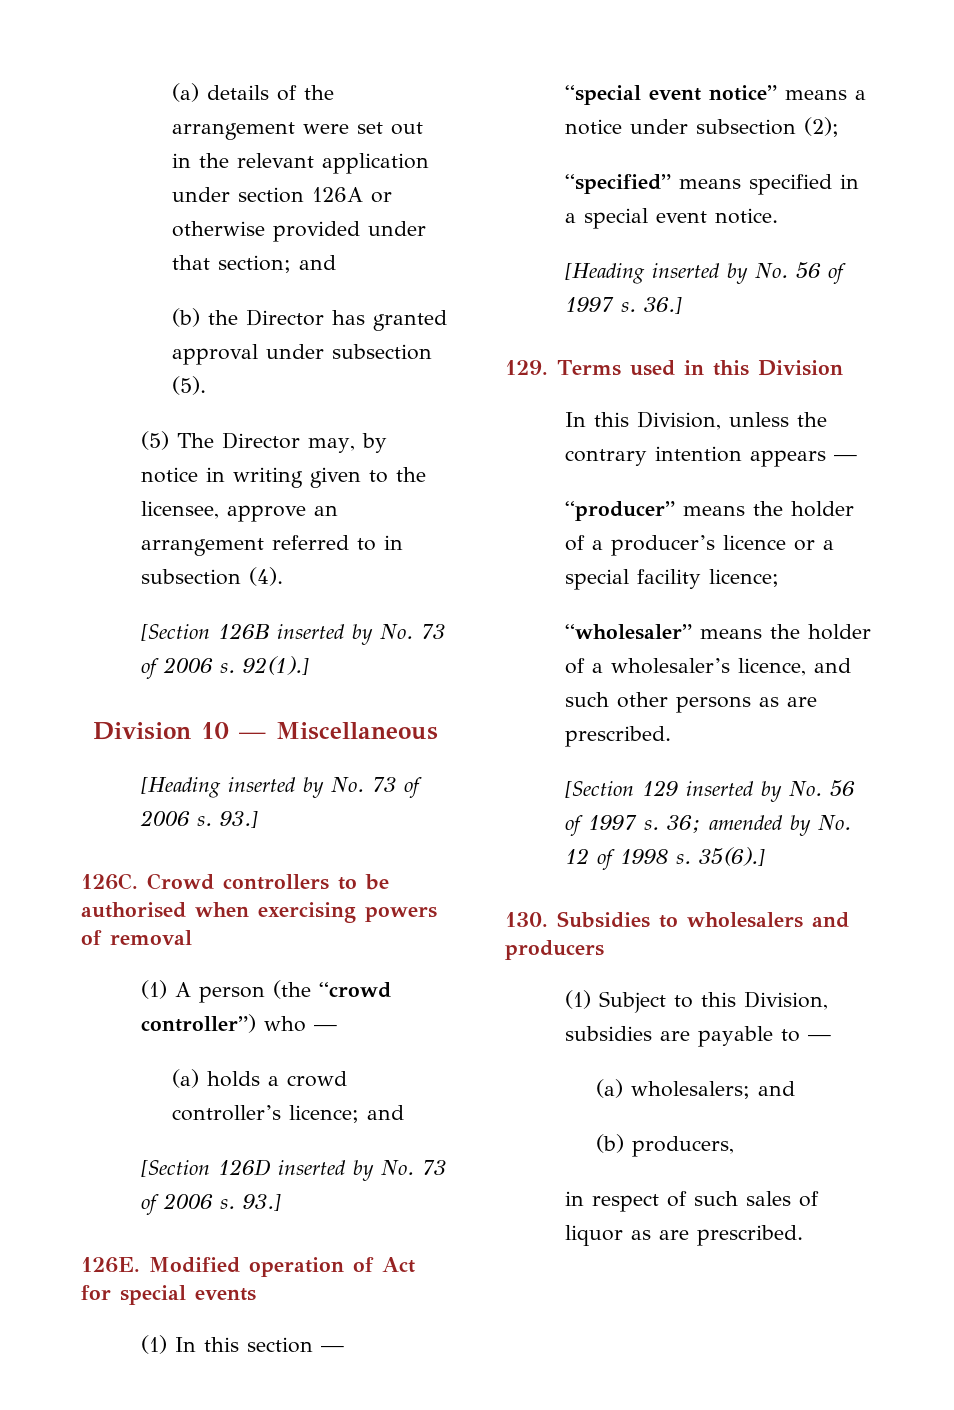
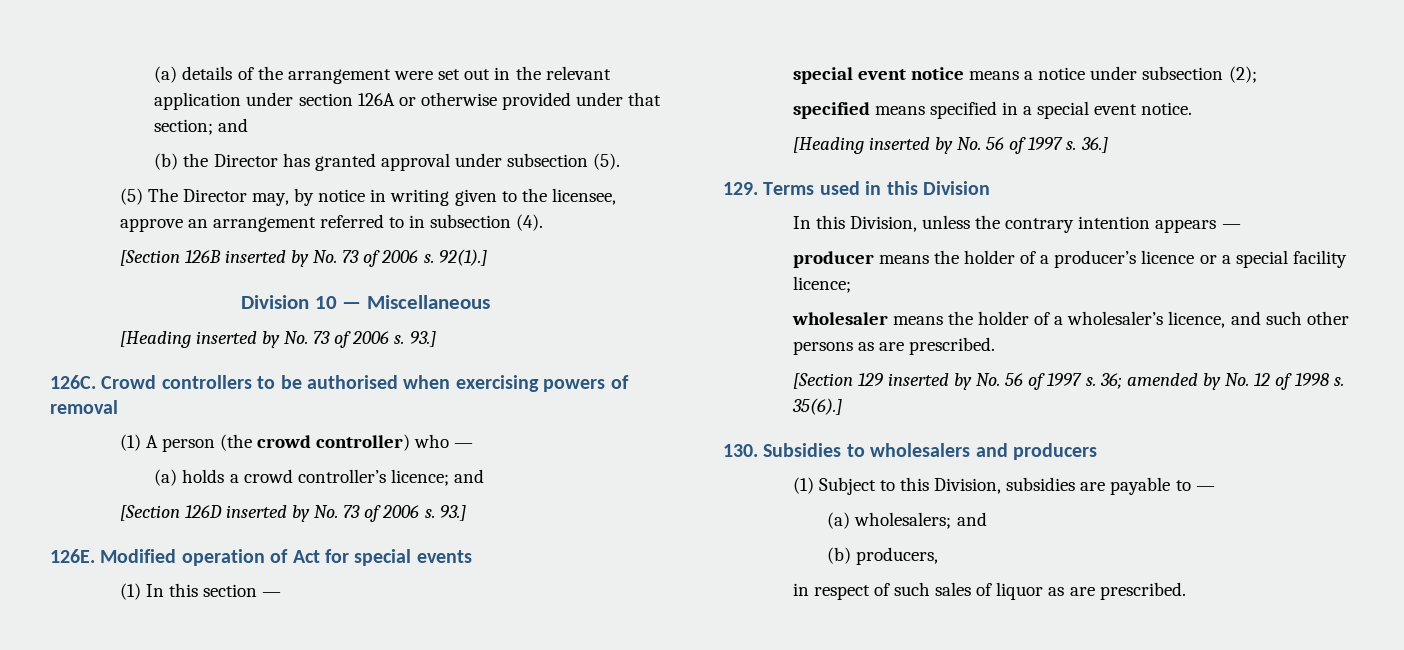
[319,982,392,998] [141,1014,257,1033] “crowd controller”) -> [257,434,411,451] crowd controller)
[565,85,778,105] “special event notice” -> [792,67,964,84] special event notice
[565,174,672,194] “specified” -> [792,102,870,119] specified
[565,501,676,521] “producer” -> [792,251,874,268] producer
[565,624,693,640] “wholesaler” -> [791,312,888,325] wholesaler

